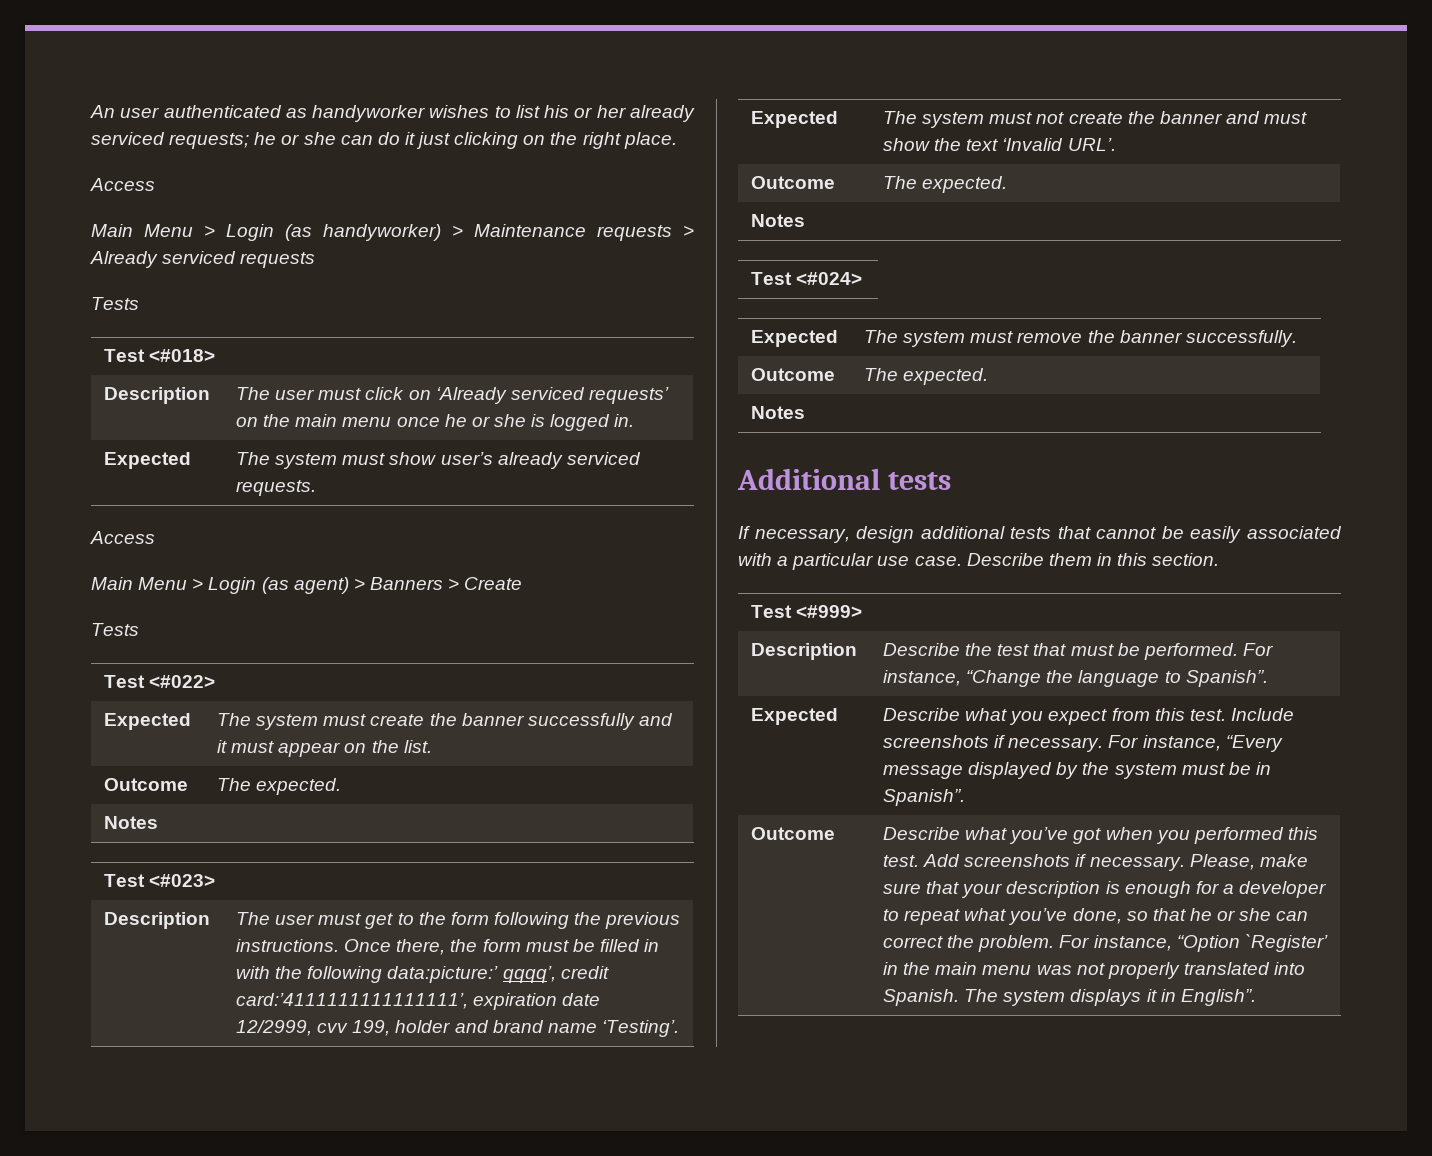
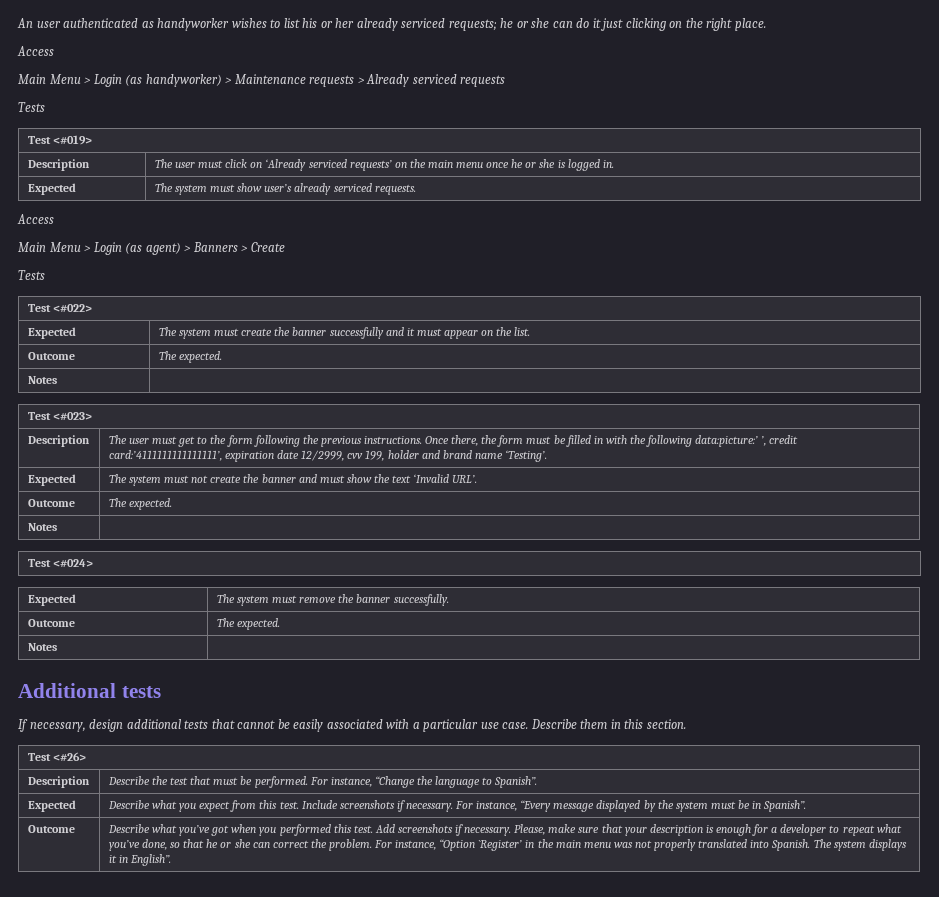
[149,349,216,362] <#018> -> [52,135,92,145] <#019>
[502,966,556,983] qqqq’, -> [761,436,767,446] ’,
[796,605,863,618] <#999> -> [52,752,86,761] <#26>

